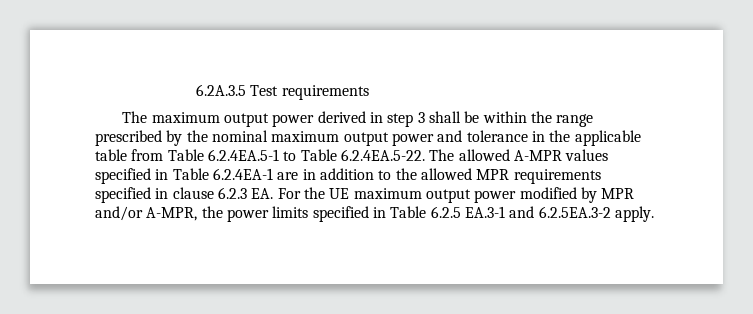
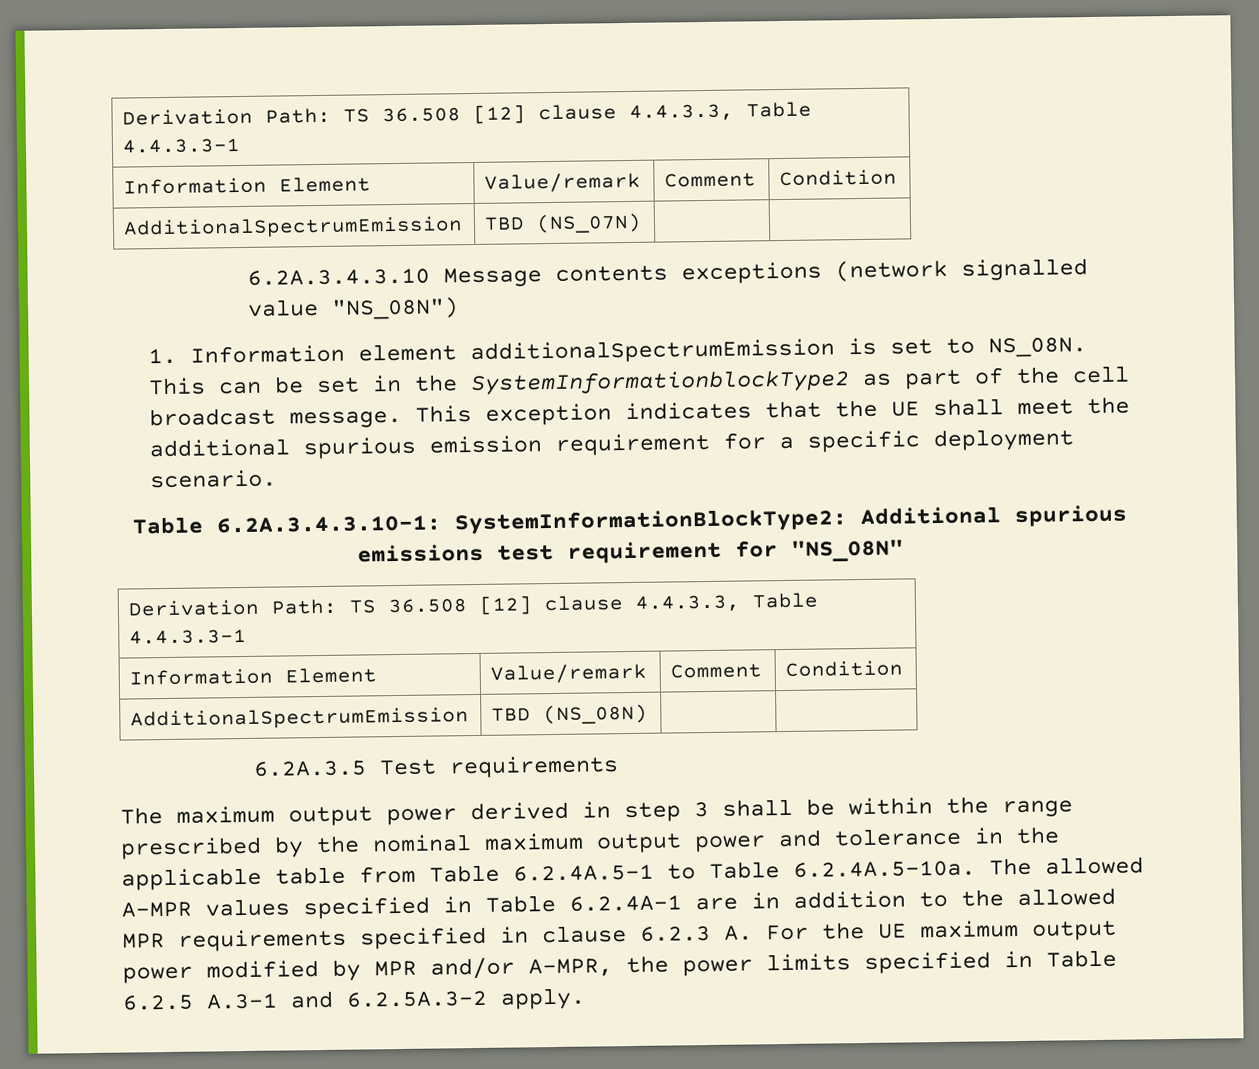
(196, 90) none -> [122,101,813,126] [122,137,242,154] [123,176,372,195] [484,171,642,193] [664,172,757,188] [779,169,898,187] [123,216,464,240] [484,212,643,235] [247,258,1089,288] [247,297,460,320] [147,337,1087,365] [147,365,1130,396] [148,396,1130,429] [148,428,1074,460] [149,469,277,489] [131,504,1127,535] [356,539,904,564] [128,592,819,617] [129,628,248,645] [129,667,378,686] [490,662,648,684] [670,663,763,679] [785,660,904,677] [130,707,470,731] [491,703,649,726] Derivation Path: TS 36.508 [12] clause 4.4.3.3, Table 4.4.3.3-1 // Information Element | Value/remark | Comment | Condition // AdditionalSpectrumEmission | TBD (NS_07N) | | // 6.2A.3.4.3.10 Message contents exceptions (network signalled value "NS_08N") // 1. Information element additionalSpectrumEmission is set to NS_08N. This can be set in the SystemInformationblockType2 as part of the cell broadcast message. This exception indicates that the UE shall meet the additional spurious emission requirement for a specific deployment scenario. // Table 6.2A.3.4.3.10-1: SystemInformationBlockType2: Additional spurious emissions test requirement for "NS_08N" // Derivation Path: TS 36.508 [12] clause 4.4.3.3, Table 4.4.3.3-1 // Information Element | Value/remark | Comment | Condition // AdditionalSpectrumEmission | TBD (NS_08N) | | //
[207,149,279,161] 6.2.4EA.5-1 -> [513,863,654,882] 6.2.4A.5-1
[340,149,425,161] 6.2.4EA.5-22. -> [793,859,976,878] 6.2.4A.5-10a.
[212,168,273,180] 6.2.4EA-1 -> [569,894,682,912] 6.2.4A-1
[251,188,274,199] EA. -> [724,925,753,941] A.
[464,206,611,218] EA.3-1 and 6.2.5EA.3-2 -> [206,990,488,1010] A.3-1 and 6.2.5A.3-2

